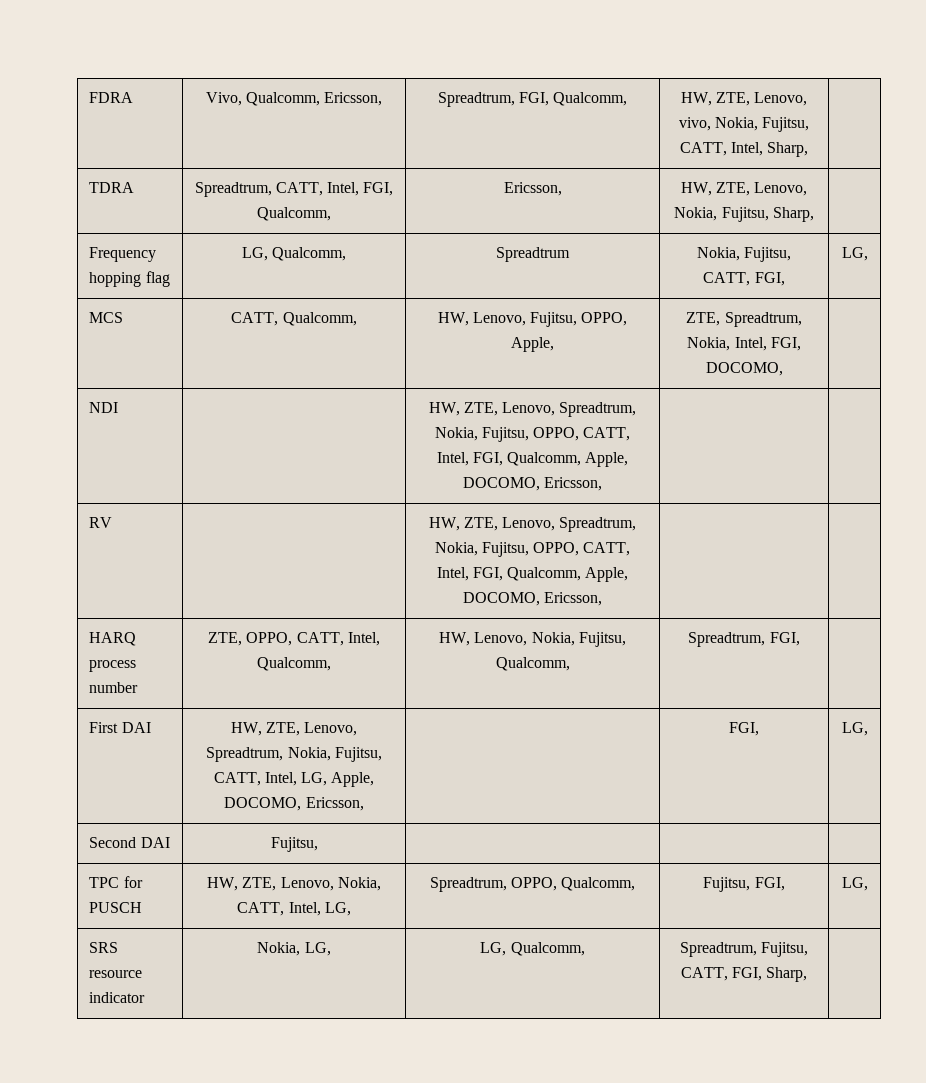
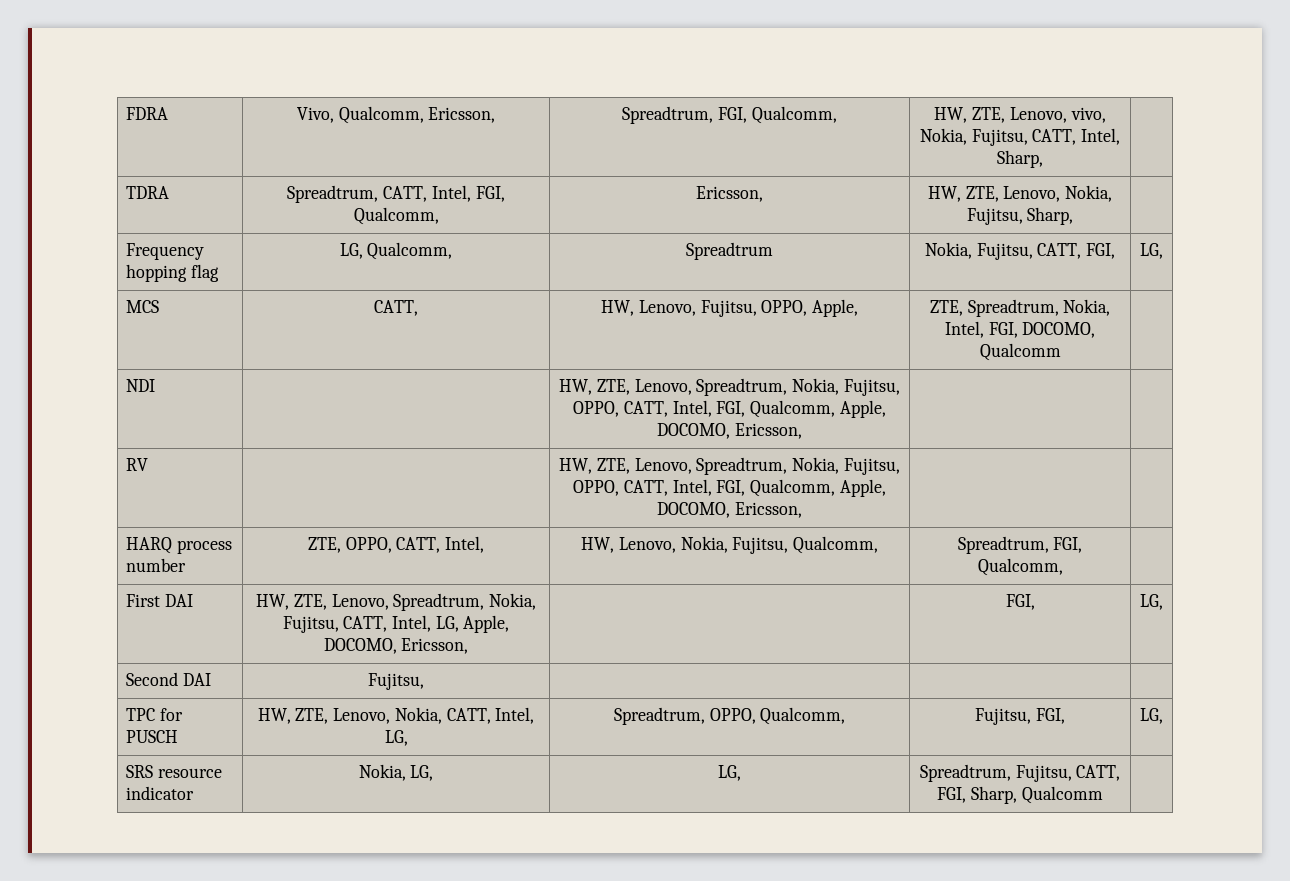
[282,312,357,326] Qualcomm, -> (418, 308) none
(783, 369) none -> [979,343,1061,361] Qualcomm
[257,657,331,671] Qualcomm, -> (485, 544) none
(800, 639) none -> [977,558,1063,576] Qualcomm,
[510,942,585,956] Qualcomm, -> (741, 773) none
(808, 974) none -> [1021,786,1103,804] Qualcomm

